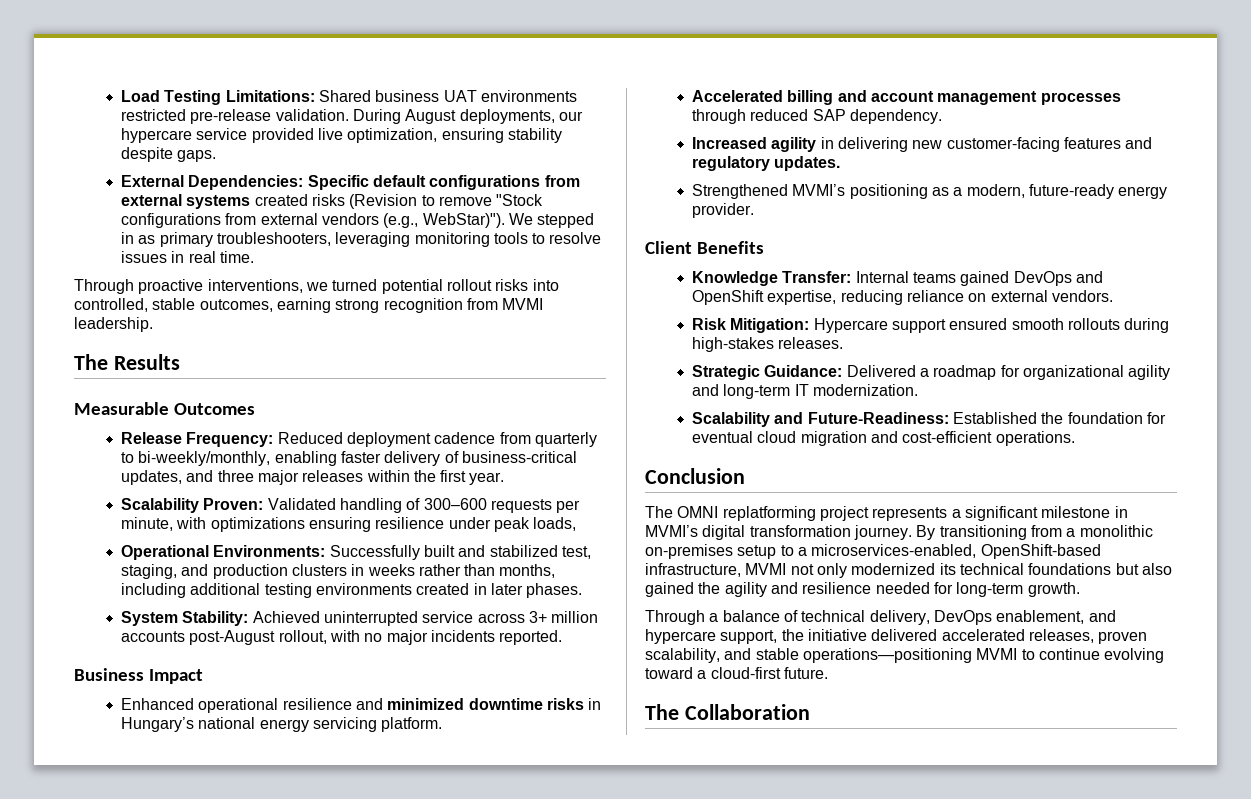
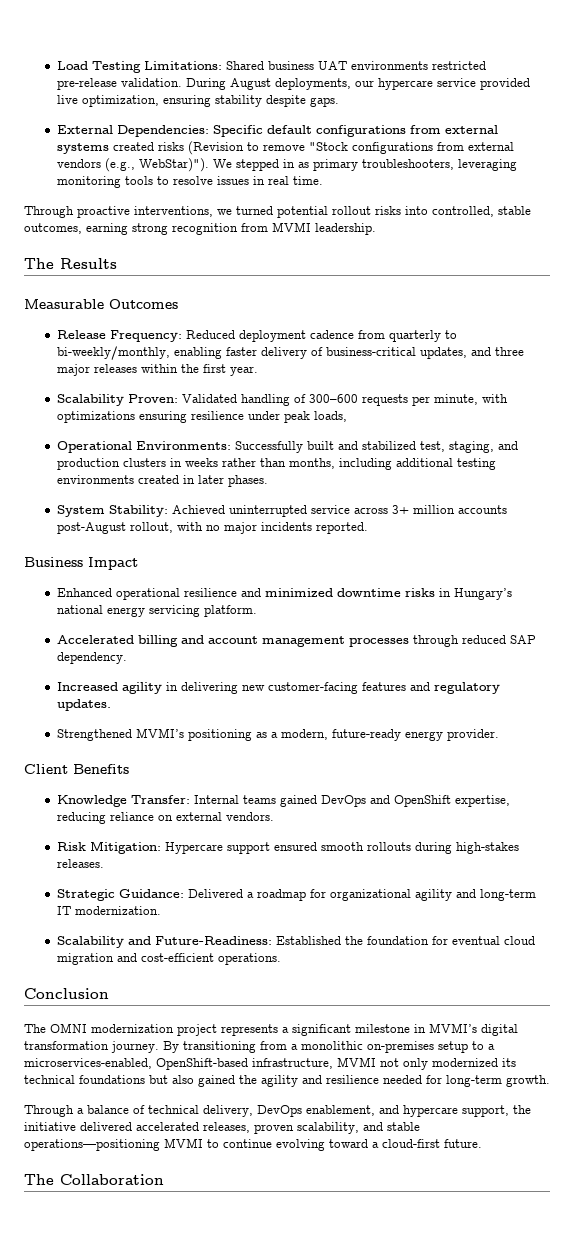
[722,506,816,521] replatforming -> [91,1024,174,1033] modernization

